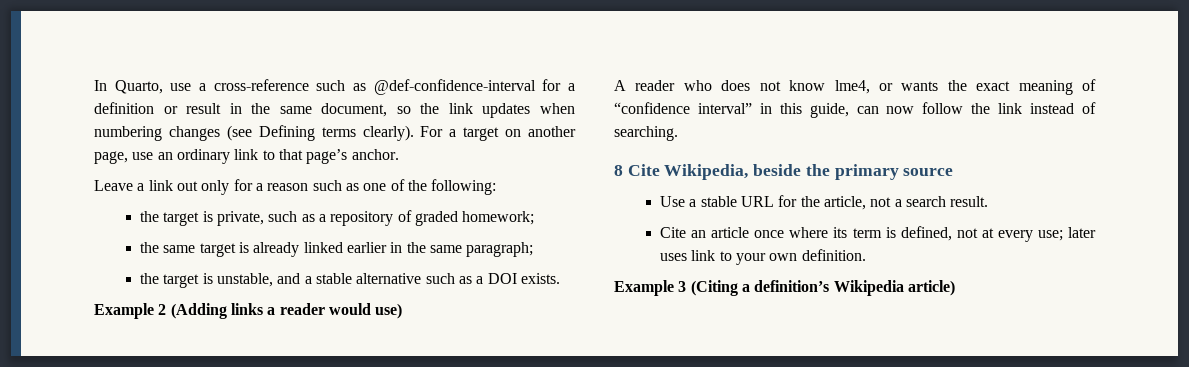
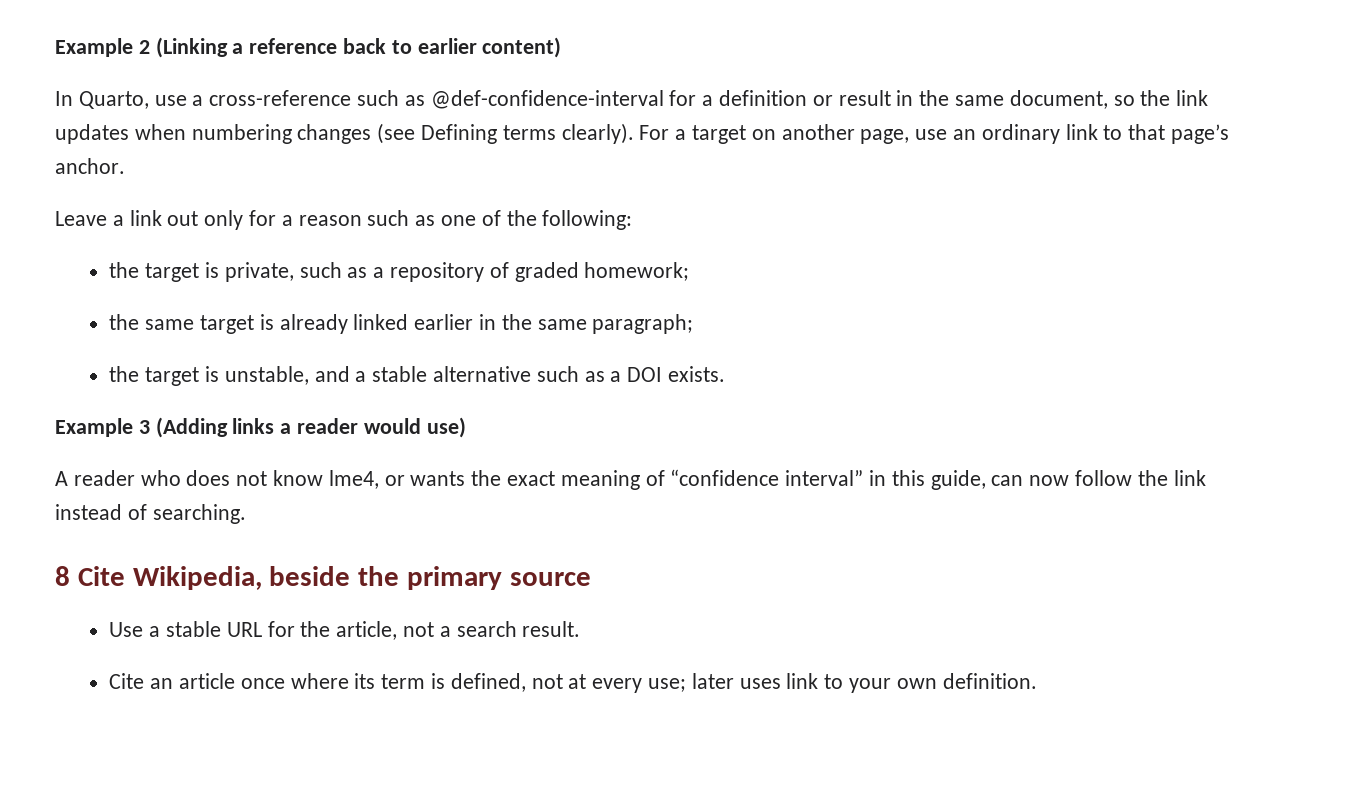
(94, 85) none -> [55,37,562,58] Example 2 (Linking a reference back to earlier content) //
[158,304,167,315] 2 -> [138,420,150,434] 3
[614,280,955,296] // Example 3 (Citing a definition’s Wikipedia article) -> (1037, 681) none

